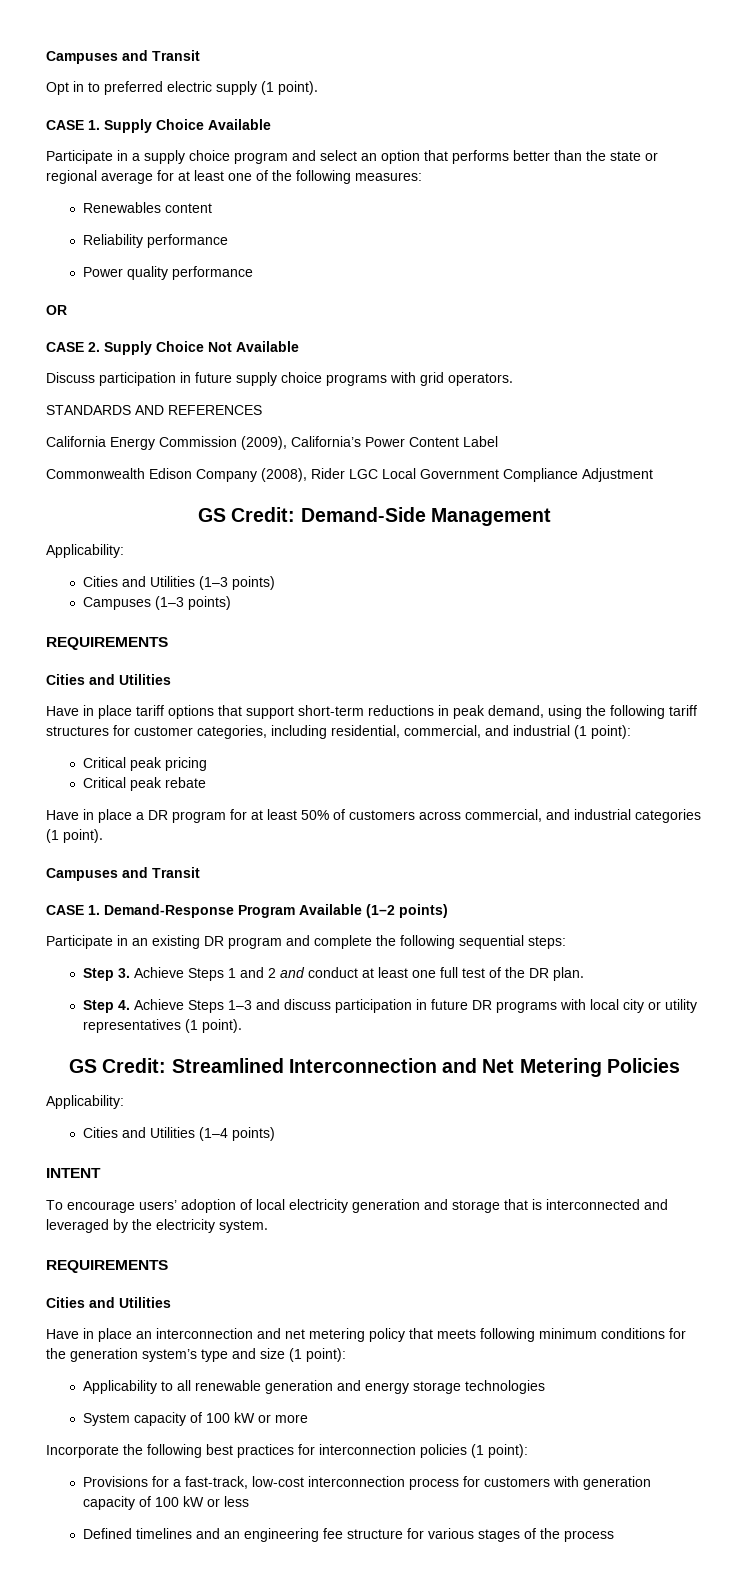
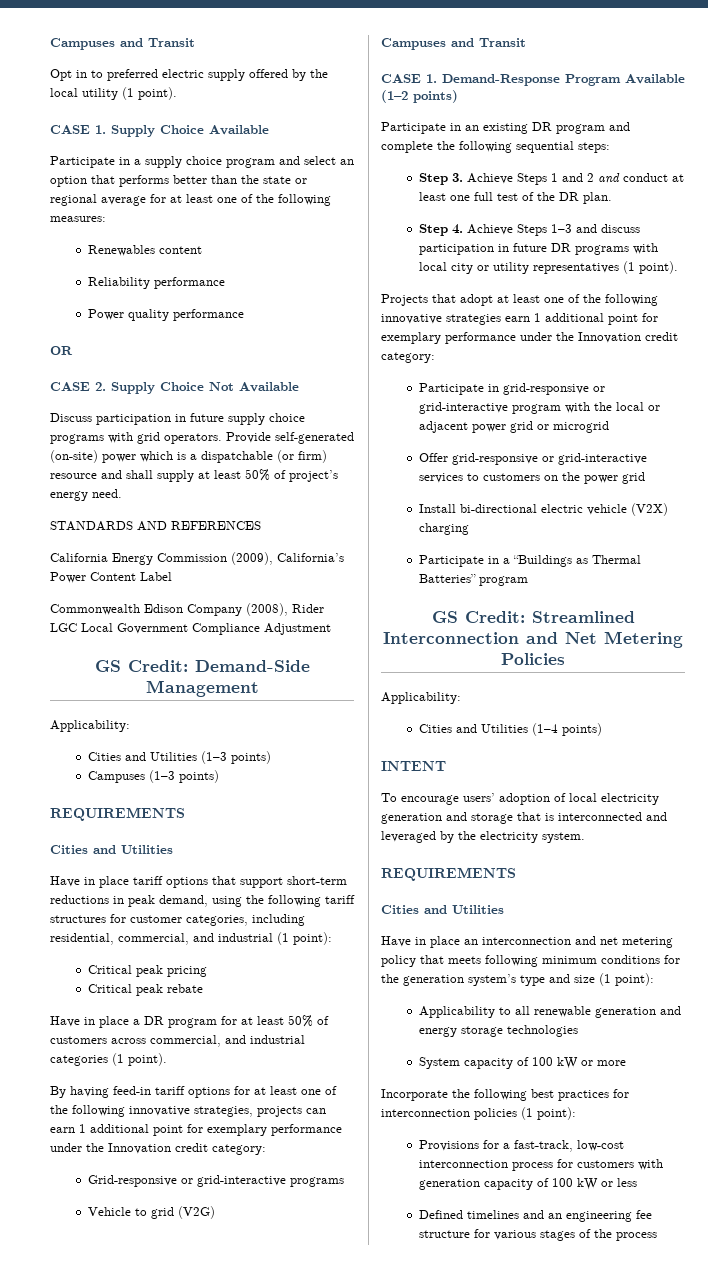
(257, 88) none -> [249,69,328,81] [50,88,118,100] offered by the local utility
(513, 379) none -> [226,432,354,444] [50,450,327,463] [50,469,338,482] [50,489,122,501] Provide self-generated (on-site) power which is a dispatchable (or firm) resource and shall supply at least 50% of project’s energy need.
(103, 836) none -> [50,1086,337,1098] [50,1105,326,1117] [50,1124,342,1136] [50,1143,266,1155] [87,1175,344,1187] [87,1206,215,1219] // By having feed-in tariff options for at least one of the following innovative strategies, projects can earn 1 additional point for exemplary performance under the Innovation credit category: // Grid-responsive or grid-interactive programs // Vehicle to grid (V2G)
(242, 1026) none -> [381,294,658,306] [381,313,658,325] [381,332,678,344] [381,352,435,363] [418,383,605,395] [418,402,660,414] [418,421,609,433] [418,453,647,465] [418,472,645,484] [418,503,668,516] [418,523,469,535] [418,555,641,567] [418,574,528,586] // Projects that adopt at least one of the following innovative strategies earn 1 additional point for exemplary performance under the Innovation credit category: // Participate in grid-responsive or grid-interactive program with the local or adjacent power grid or microgrid // Offer grid-responsive or grid-interactive services to customers on the power grid // Install bi-directional electric vehicle (V2X) charging // Participate in a “Buildings as Thermal Batteries” program

